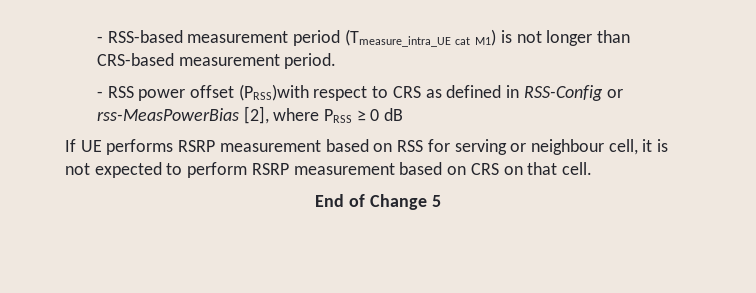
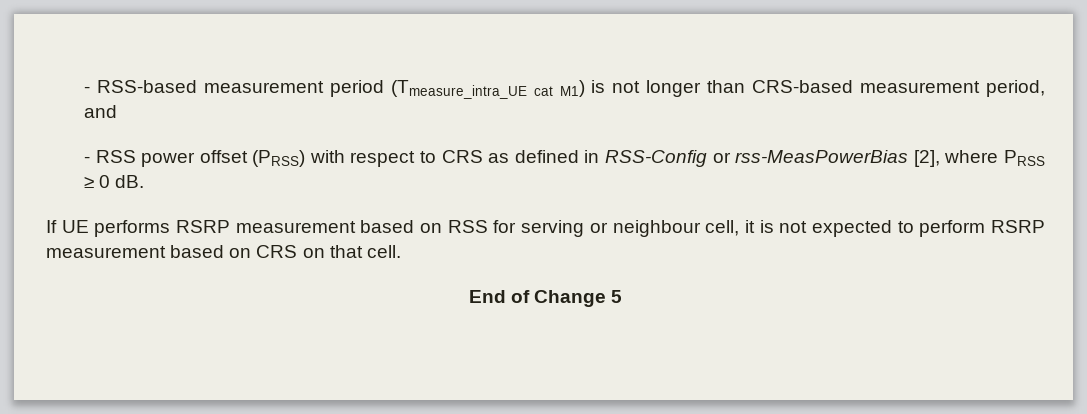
[284,53,337,69] period. -> [985,80,1045,97] [83,105,117,118] period, and
[238,84,309,101] (PRSS)with -> [252,150,345,167] (PRSS) with
[384,108,404,121] dB -> [115,175,145,188] dB.

